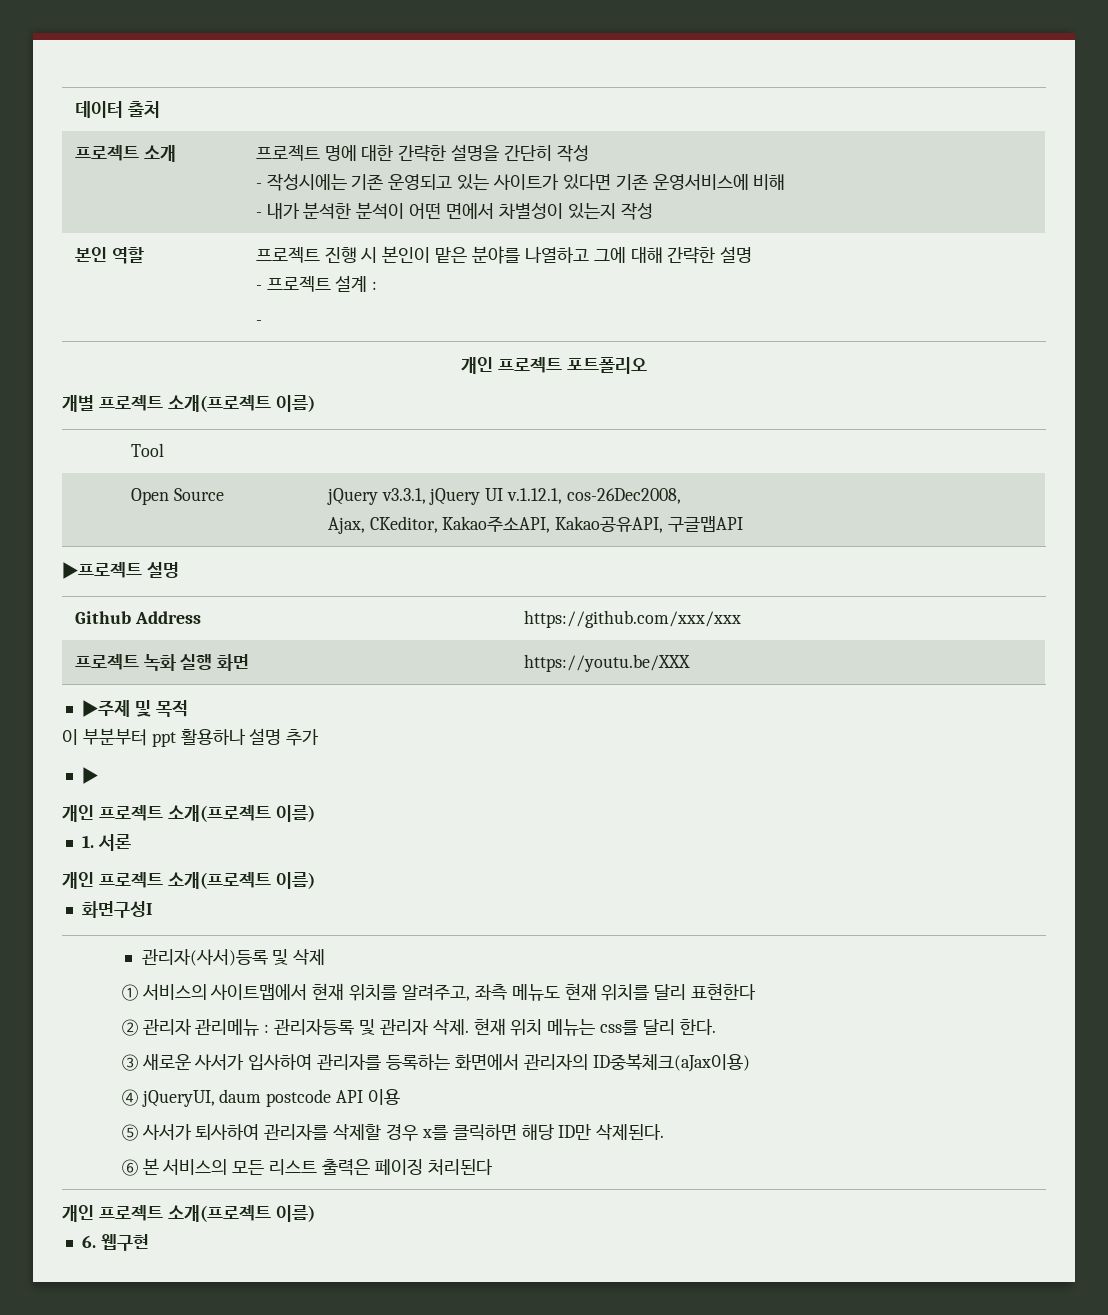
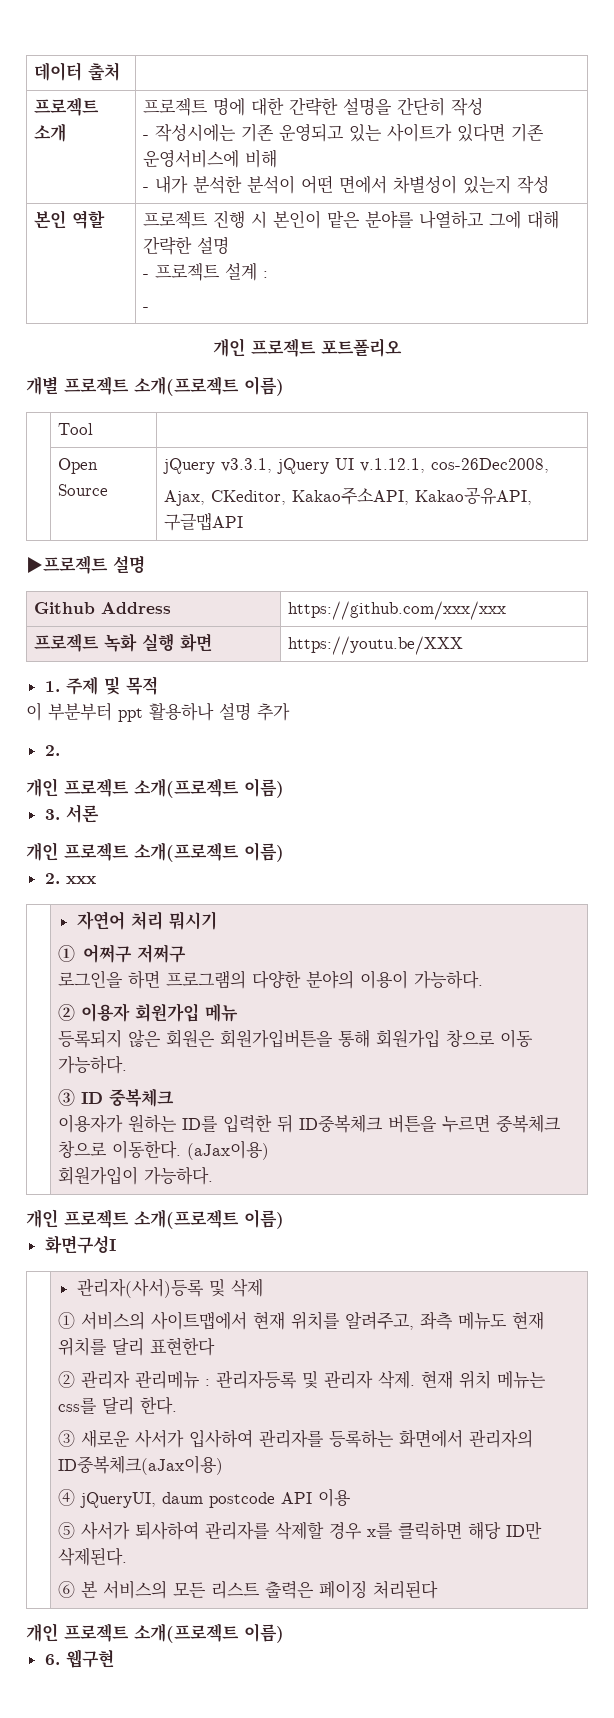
[81,700,130,717] ▶주제 -> [44,676,98,695] 1. 주제
[81,767,98,784] [62,805,315,822] [81,835,94,848] ▶ // 개인 프로젝트 소개(프로젝트 이름) // 1. -> [44,745,60,756] [26,778,284,798] [44,809,60,820] 2. // 개인 프로젝트 소개(프로젝트 이름) // 3.
(315, 880) none -> [44,873,96,884] [76,911,217,930] [57,944,187,963] [57,970,483,989] [57,1003,238,1022] [57,1029,533,1048] [57,1056,127,1074] [57,1088,174,1107] [57,1114,561,1133] [57,1140,269,1160] [57,1166,213,1185] [26,1209,284,1229] // 2. xxx // | 자연어 처리 뭐시기 // ① 어쩌구 저쩌구 // 로그인을 하면 프로그램의 다양한 분야의 이용이 가능하다. // ② 이용자 회원가입 메뉴 // 등록되지 않은 회원은 회원가입버튼을 통해 회원가입 창으로 이동 가능하다. // ③ ID 중복체크 // 이용자가 원하는 ID를 입력한 뒤 ID중복체크 버튼을 누르면 중복체크 창으로 이동한다. (aJax이용) // 회원가입이 가능하다. // 개인 프로젝트 소개(프로젝트 이름)

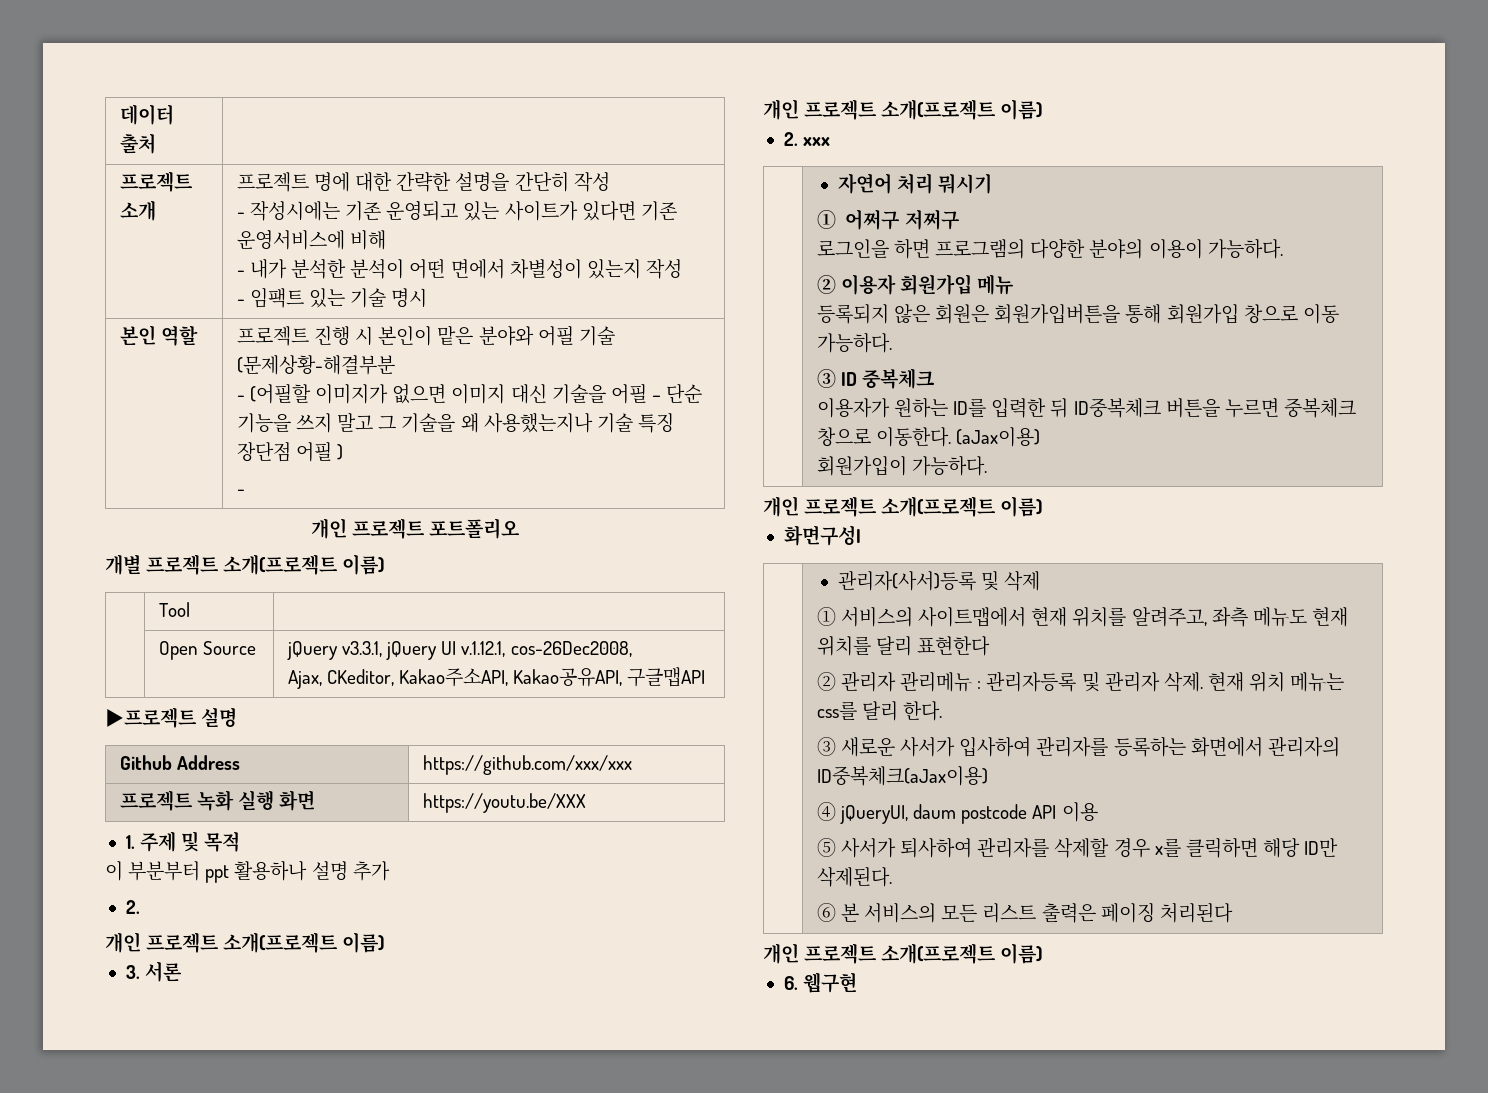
(549, 185) none -> [236,287,428,308] // - 임팩트 있는 기술 명시
[364,210,559,229] [142,236,229,255] [142,262,268,281] 분야를 나열하고 그에 대해 간략한 설명 // - 프로젝트 설계 : -> [478,325,615,346] [236,355,395,375] [236,383,703,404] [236,413,675,433] [236,441,344,462] 분야와 어필 기술 (문제상황-해결부분 // - (어필할 이미지가 없으면 이미지 대신 기술을 어필 – 단순 기능을 쓰지 말고 그 기술을 왜 사용했는지나 기술 특징 장단점 어필 )

